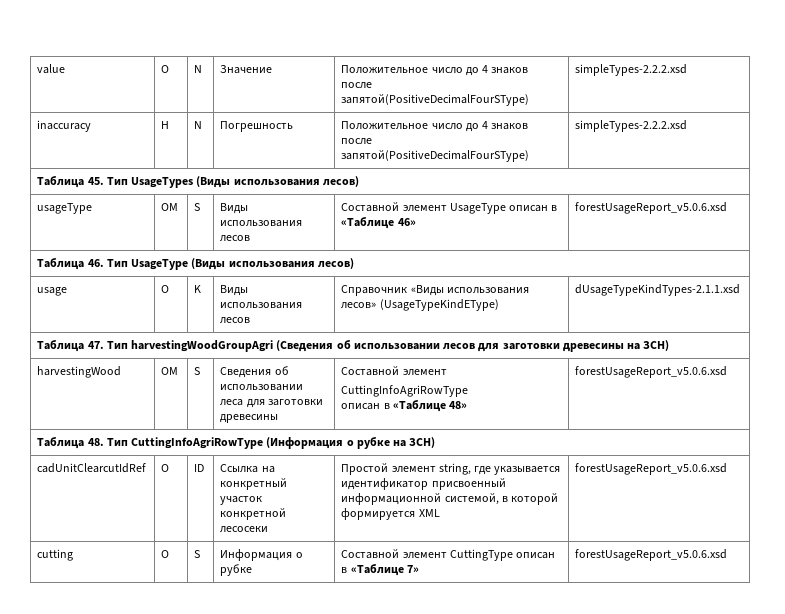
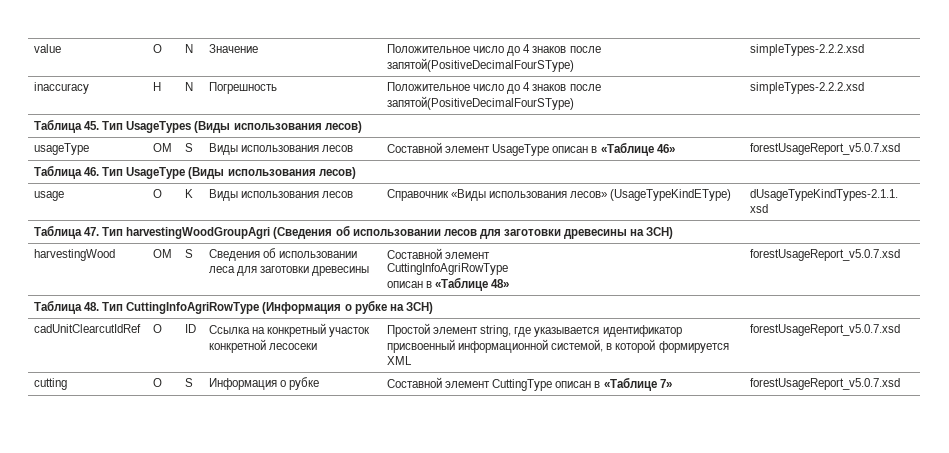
[575,202,728,214] forestUsageReport_v5.0.6.xsd -> [750,143,901,155] forestUsageReport_v5.0.7.xsd
[575,366,728,378] forestUsageReport_v5.0.6.xsd -> [750,249,901,261] forestUsageReport_v5.0.7.xsd
[575,463,728,475] forestUsageReport_v5.0.6.xsd -> [750,324,901,336] forestUsageReport_v5.0.7.xsd
[575,549,728,561] forestUsageReport_v5.0.6.xsd -> [750,378,901,390] forestUsageReport_v5.0.7.xsd

